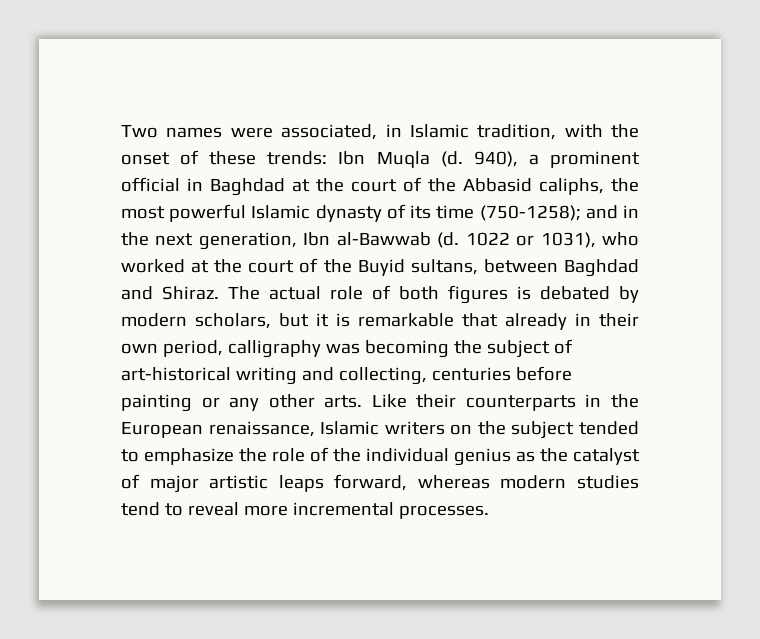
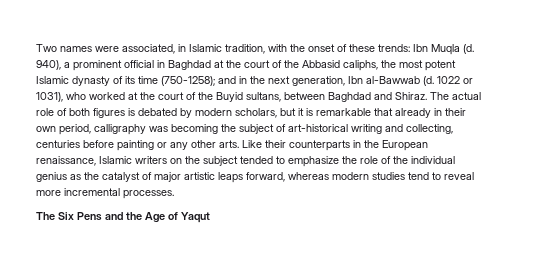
[169,204,247,222] powerful -> [425,60,456,71] potent
(489, 512) none -> [36,212,210,223] // The Six Pens and the Age of Yaqut

